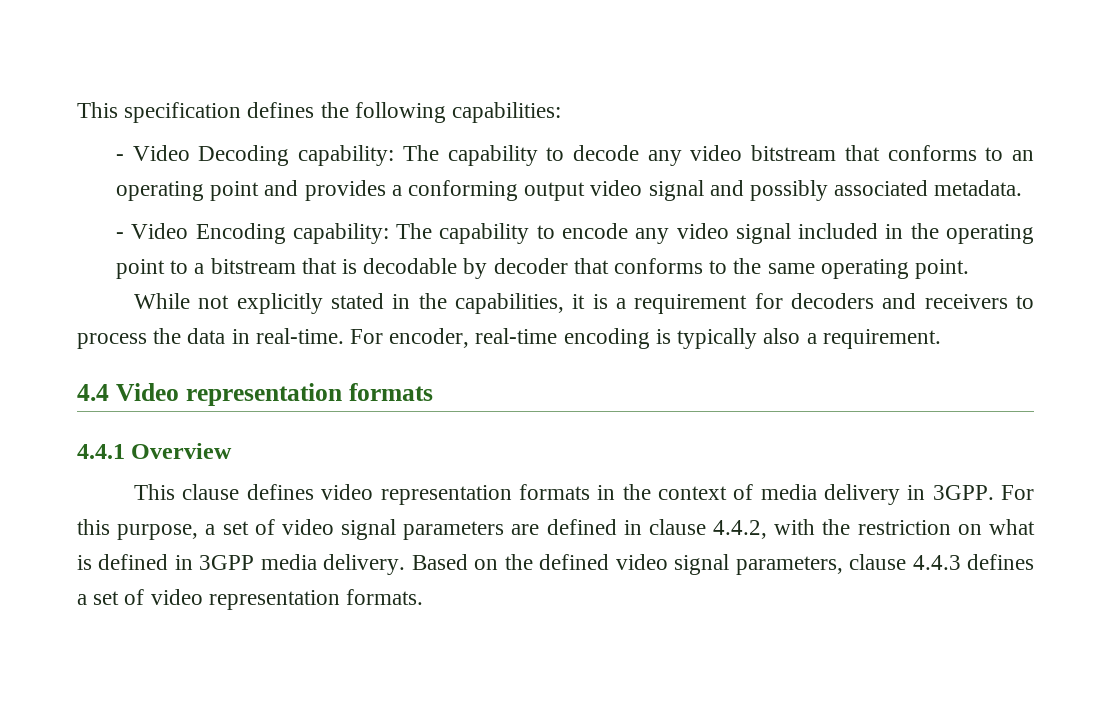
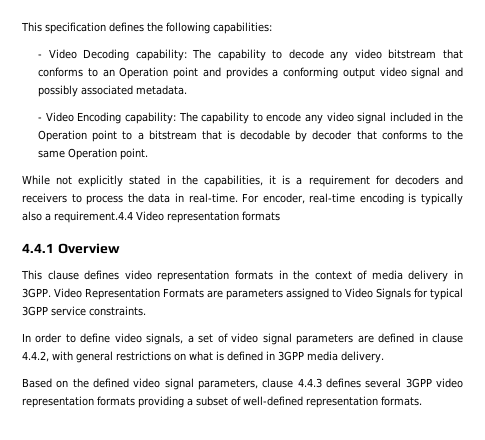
[115,181,204,201] operating -> [119,67,169,79] Operation
[946,224,1035,244] operating -> [38,130,88,142] Operation
[820,259,909,279] operating -> [68,148,118,160] Operation
[822,329,941,349] [77,384,109,401] requirement. // 4.4 -> [54,211,133,223] requirement.4.4
[1001,485,1035,500] [77,519,199,540] For this purpose, -> [53,288,463,300] [22,306,146,316] [22,333,184,345] Video Representation Formats are parameters assigned to Video Signals for typical 3GPP service constraints. // In order to define video signals,
[822,519,951,535] the restriction -> [76,351,171,363] general restrictions
(406, 564) none -> (384, 357) //
[77,589,203,605] a set of video -> [365,378,463,388] [22,396,303,408] several 3GPP video representation formats providing a subset of well-defined

